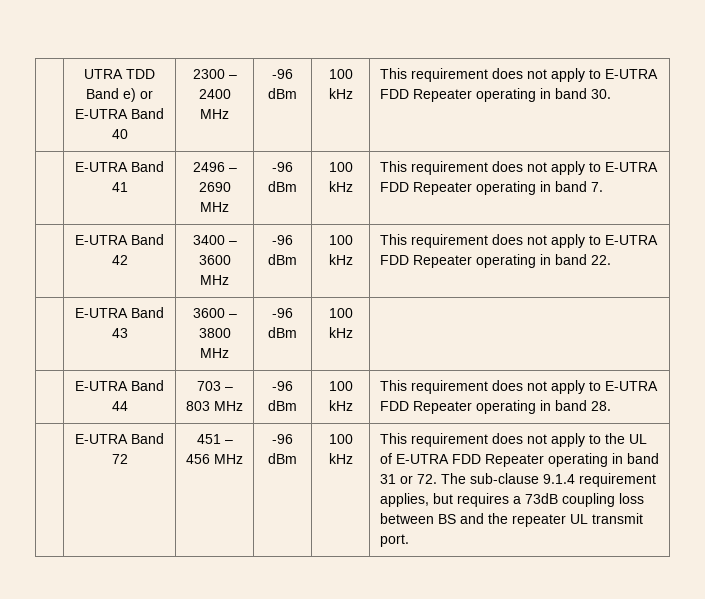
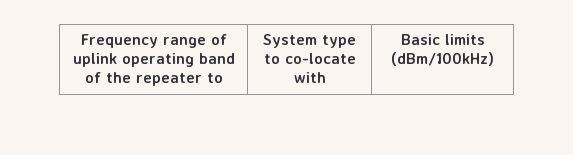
[84,69,155,79] [86,88,153,102] [75,108,164,119] [111,129,128,139] [192,69,237,79] [198,89,231,99] [200,109,229,119] [272,69,293,79] [268,88,297,99] [328,69,353,79] [328,88,353,99] [379,68,658,82] [379,88,611,102] [75,161,164,172] [111,182,128,192] [192,162,237,172] [198,182,231,192] [200,202,229,212] [272,162,293,172] [268,181,297,192] [328,162,353,172] [328,181,353,192] [379,161,658,175] [379,181,603,195] [75,234,164,245] [111,255,128,265] [192,235,237,245] [198,255,231,265] [200,275,229,285] [272,235,293,245] [268,254,297,265] [328,235,353,245] [328,254,353,265] [379,234,658,248] [379,254,611,268] [75,307,164,318] [111,328,128,338] [192,308,237,318] [198,328,231,338] [200,348,229,358] [272,308,293,318] [268,327,297,338] [328,308,353,318] [328,327,353,338] [75,380,164,391] [111,401,128,411] [196,381,233,391] [186,401,243,411] [272,381,293,391] [268,400,297,411] [328,381,353,391] [328,400,353,411] [379,380,658,394] [379,400,611,414] [75,433,164,444] [111,454,128,464] [196,434,233,444] [186,454,243,464] [272,434,293,444] [268,453,297,464] [328,434,353,444] [328,453,353,464] [379,433,647,447] [379,453,659,467] [379,473,656,487] [379,493,644,507] [379,513,643,527] [379,534,409,547] | UTRA TDD Band e) or E-UTRA Band 40 | 2300 – 2400 MHz | -96 dBm | 100 kHz | This requirement does not apply to E-UTRA FDD Repeater operating in band 30. // | E-UTRA Band 41 | 2496 – 2690 MHz | -96 dBm | 100 kHz | This requirement does not apply to E-UTRA FDD Repeater operating in band 7. // | E-UTRA Band 42 | 3400 – 3600 MHz | -96 dBm | 100 kHz | This requirement does not apply to E-UTRA FDD Repeater operating in band 22. // | E-UTRA Band 43 | 3600 – 3800 MHz | -96 dBm | 100 kHz | // | E-UTRA Band 44 | 703 – 803 MHz | -96 dBm | 100 kHz | This requirement does not apply to E-UTRA FDD Repeater operating in band 28. // | E-UTRA Band 72 | 451 – 456 MHz | -96 dBm | 100 kHz | This requirement does not apply to the UL of E-UTRA FDD Repeater operating in band 31 or 72. The sub-clause 9.1.4 requirement applies, but requires a 73dB coupling loss between BS and the repeater UL transmit port. -> [80,34,227,48] [72,53,235,67] [84,72,223,86] [263,34,356,48] [263,53,356,64] [293,72,326,83] [400,34,485,45] [391,52,494,66] Frequency range of uplink operating band of the repeater to | System type to co-locate with | Basic limits (dBm/100kHz)

